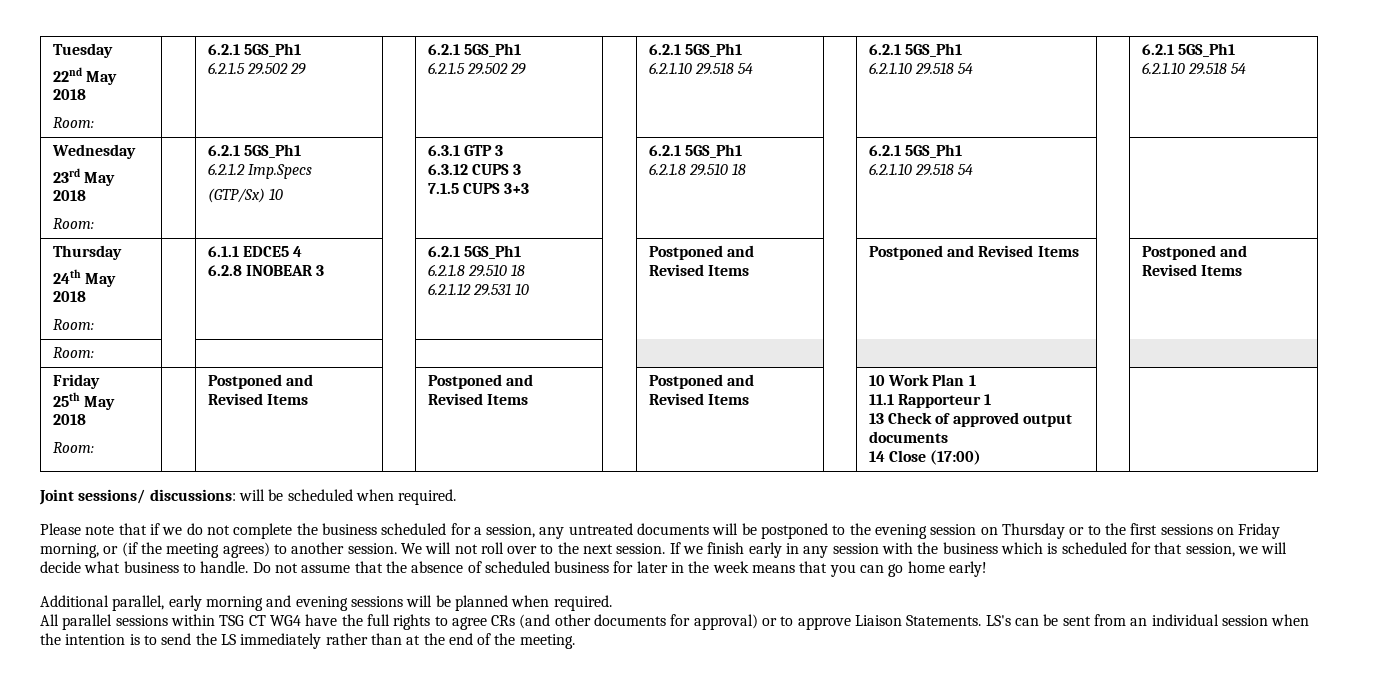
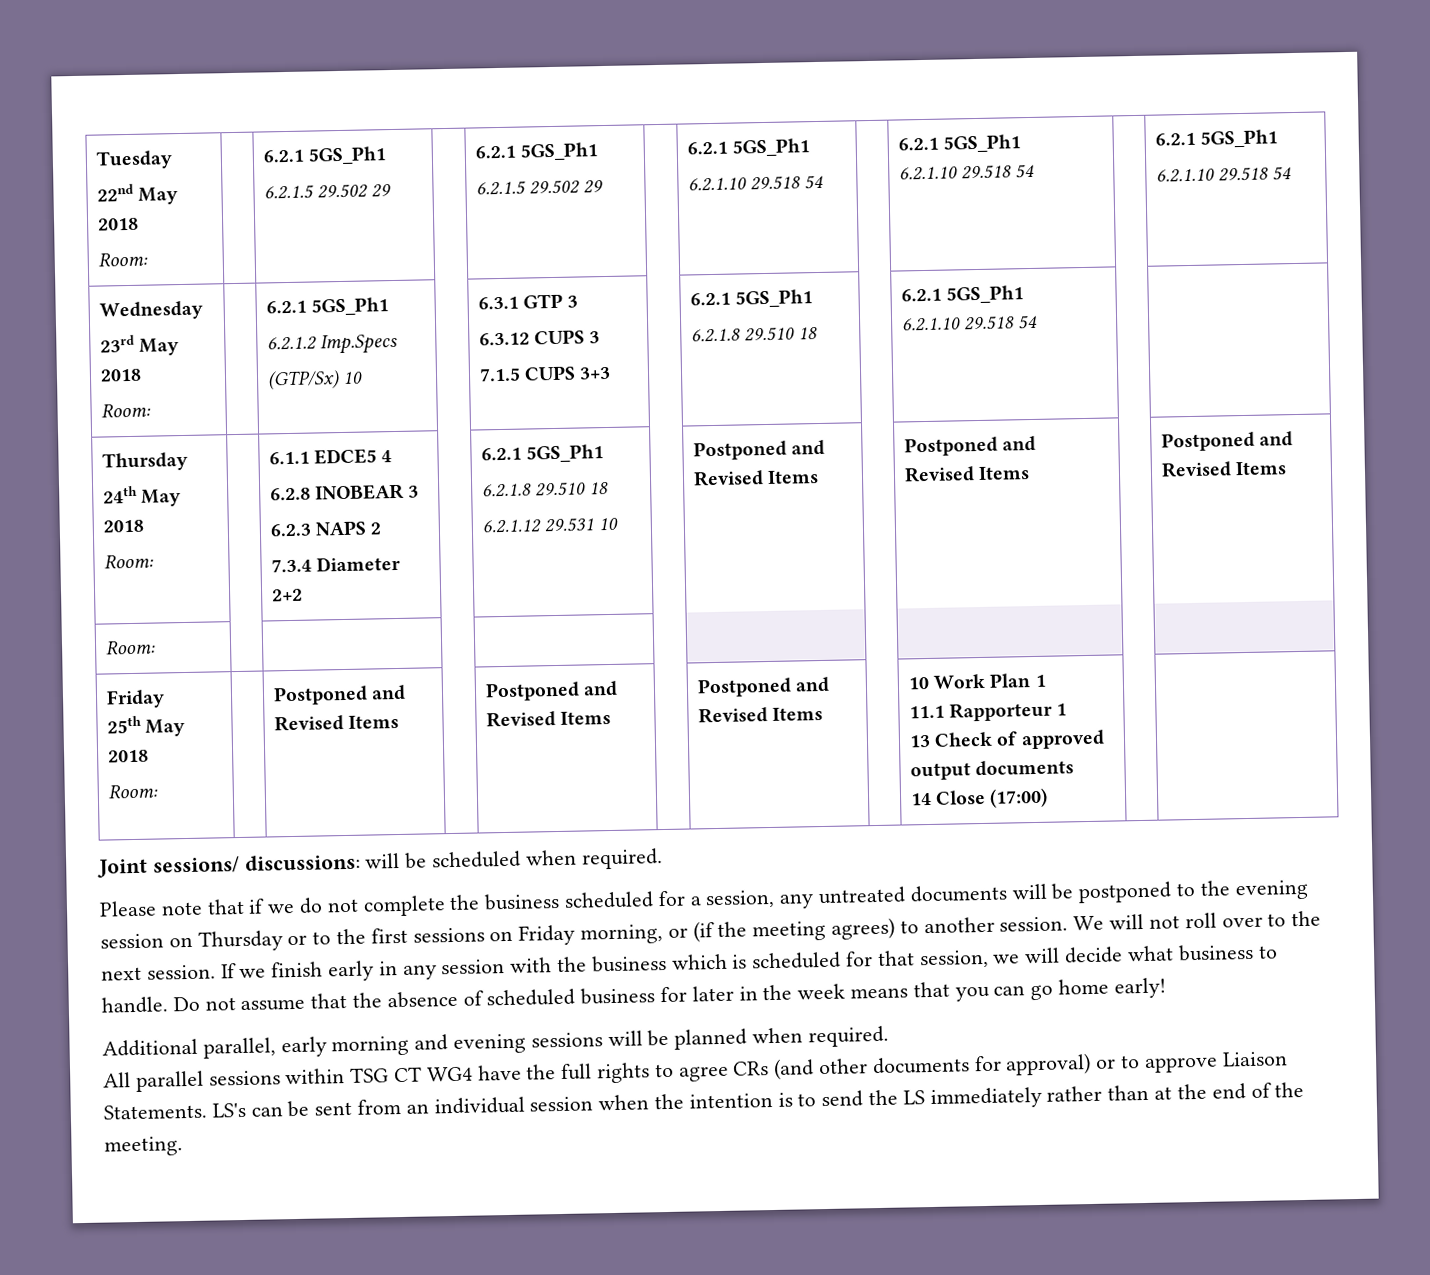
(325, 270) none -> [269,520,382,537] [270,555,402,573] [271,588,303,602] // 6.2.3 NAPS 2 // 7.3.4 Diameter 2+2

